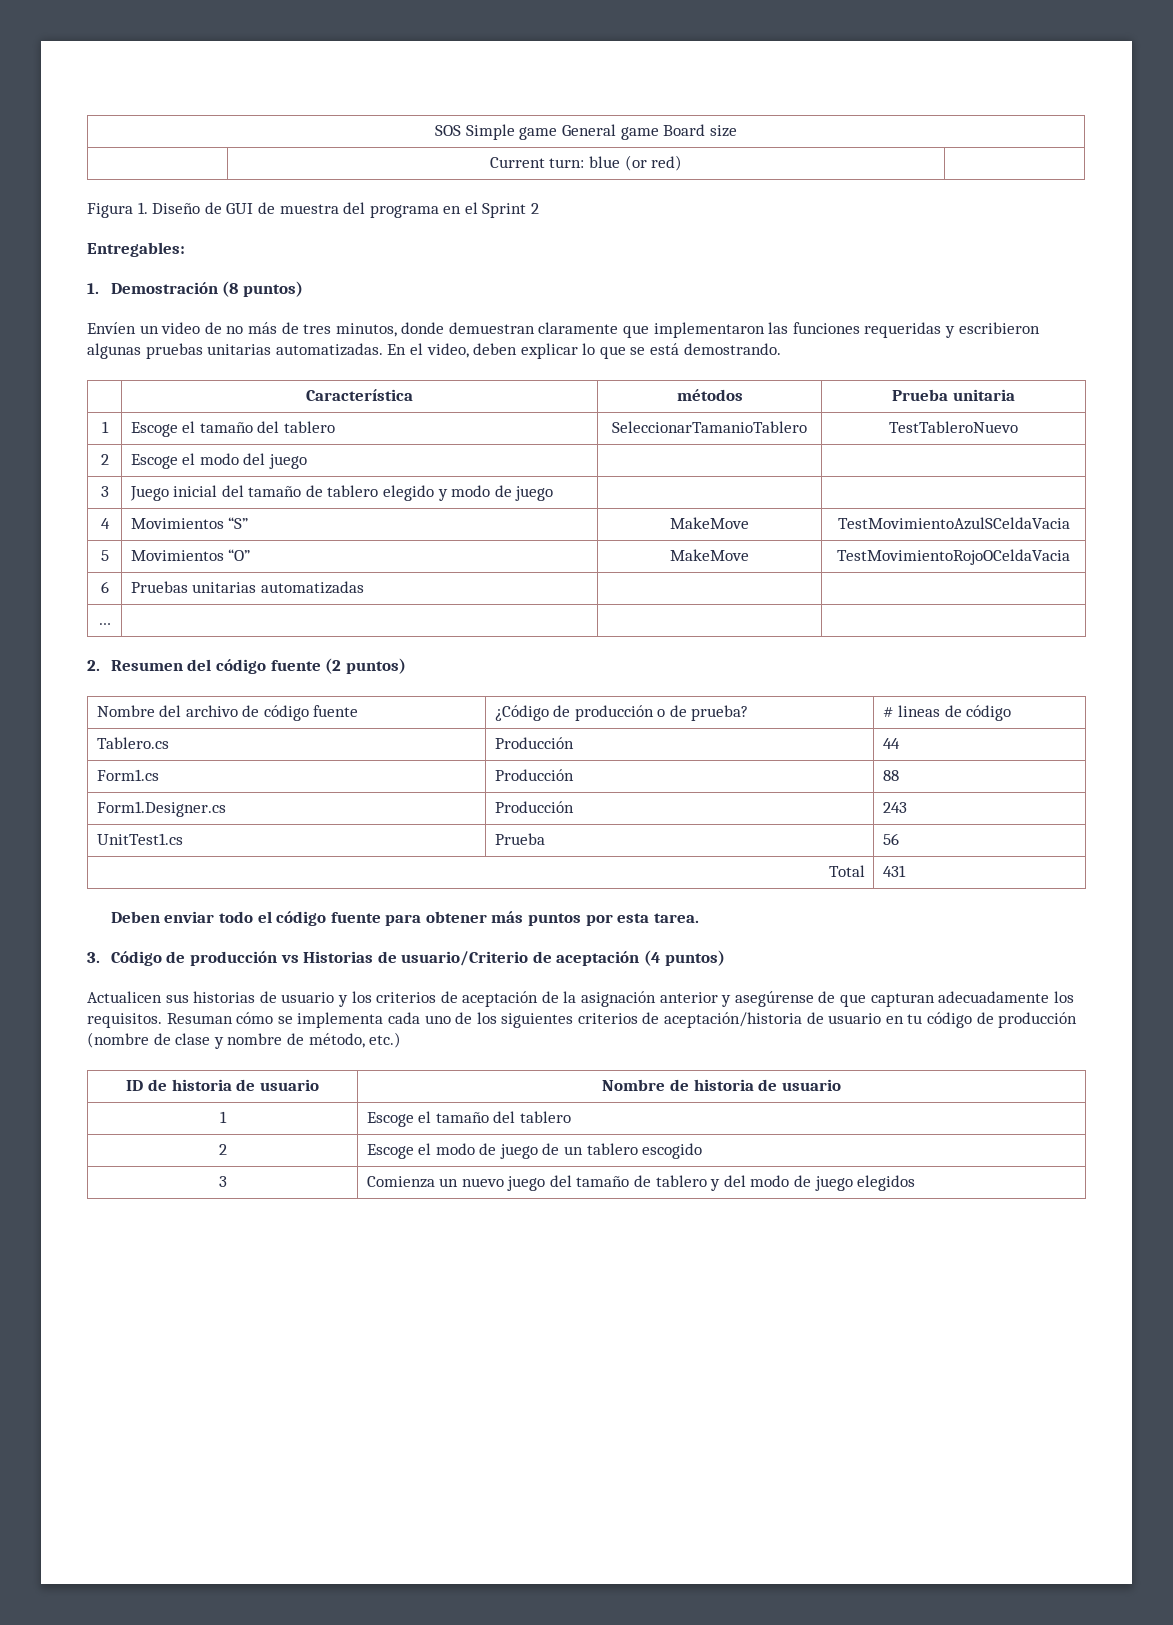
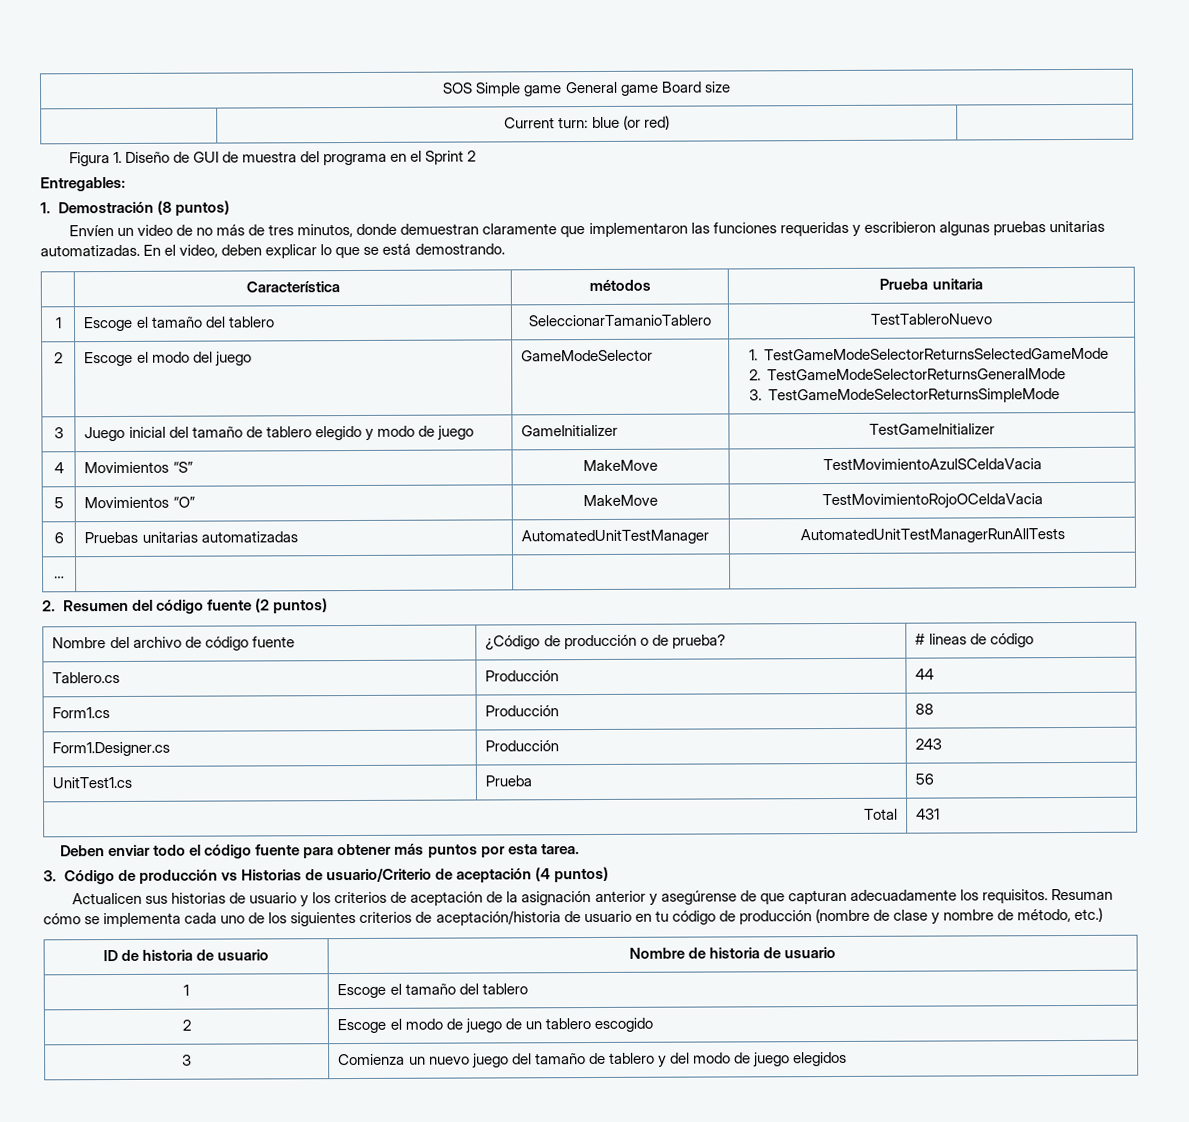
(307, 461) | -> [521,349,654,362] [748,347,1110,361] [748,368,1067,381] [748,388,1061,404] GameModeSelector | 1. TestGameModeSelectorReturnsSelectedGameMode // 2. TestGameModeSelectorReturnsGeneralMode // 3. TestGameModeSelectorReturnsSimpleMode
(554, 493) | -> [521,424,619,437] [869,423,995,435] GameInitializer | TestGameInitializer
(364, 587) | -> [521,529,710,545] [799,528,1065,544] AutomatedUnitTestManager | AutomatedUnitTestManagerRunAllTests

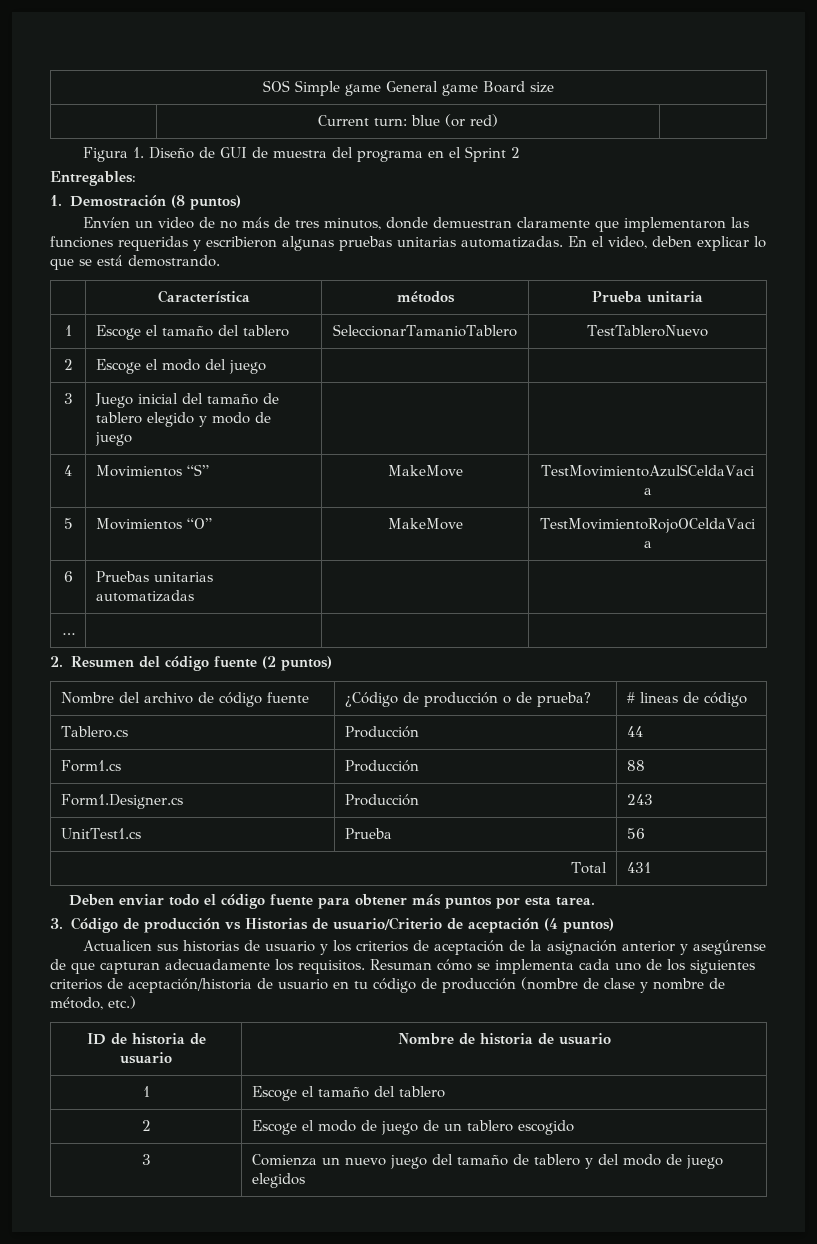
[521,349,654,362] [748,347,1110,361] [748,368,1067,381] [748,388,1061,404] GameModeSelector | 1. TestGameModeSelectorReturnsSelectedGameMode // 2. TestGameModeSelectorReturnsGeneralMode // 3. TestGameModeSelectorReturnsSimpleMode -> (266, 367) |
[521,424,619,437] [869,423,995,435] GameInitializer | TestGameInitializer -> (132, 439) |
[521,529,710,545] [799,528,1065,544] AutomatedUnitTestManager | AutomatedUnitTestManagerRunAllTests -> (194, 596) |

